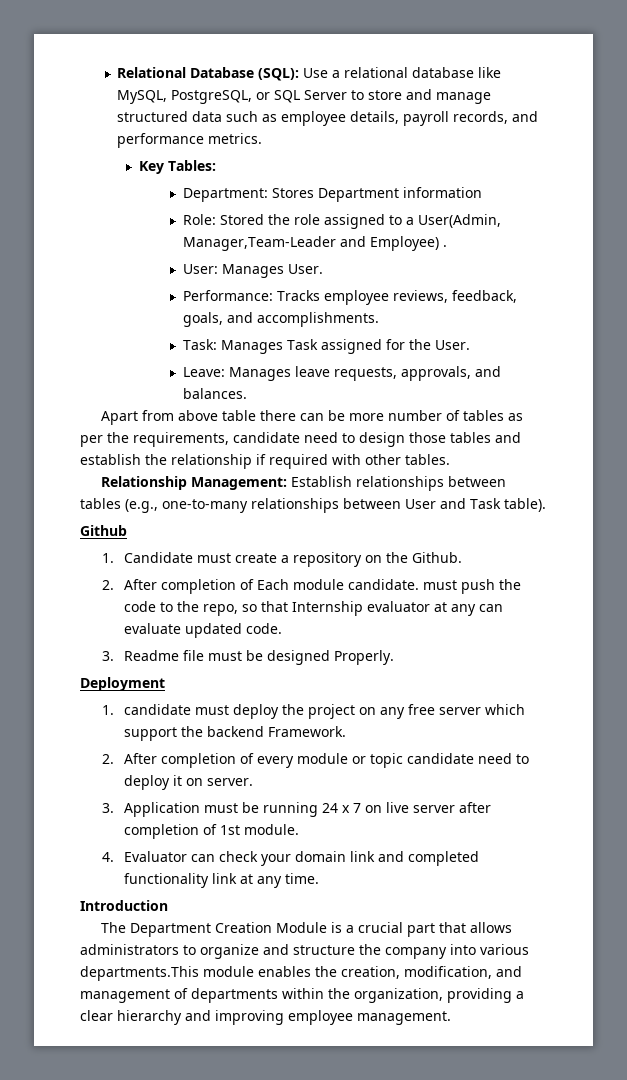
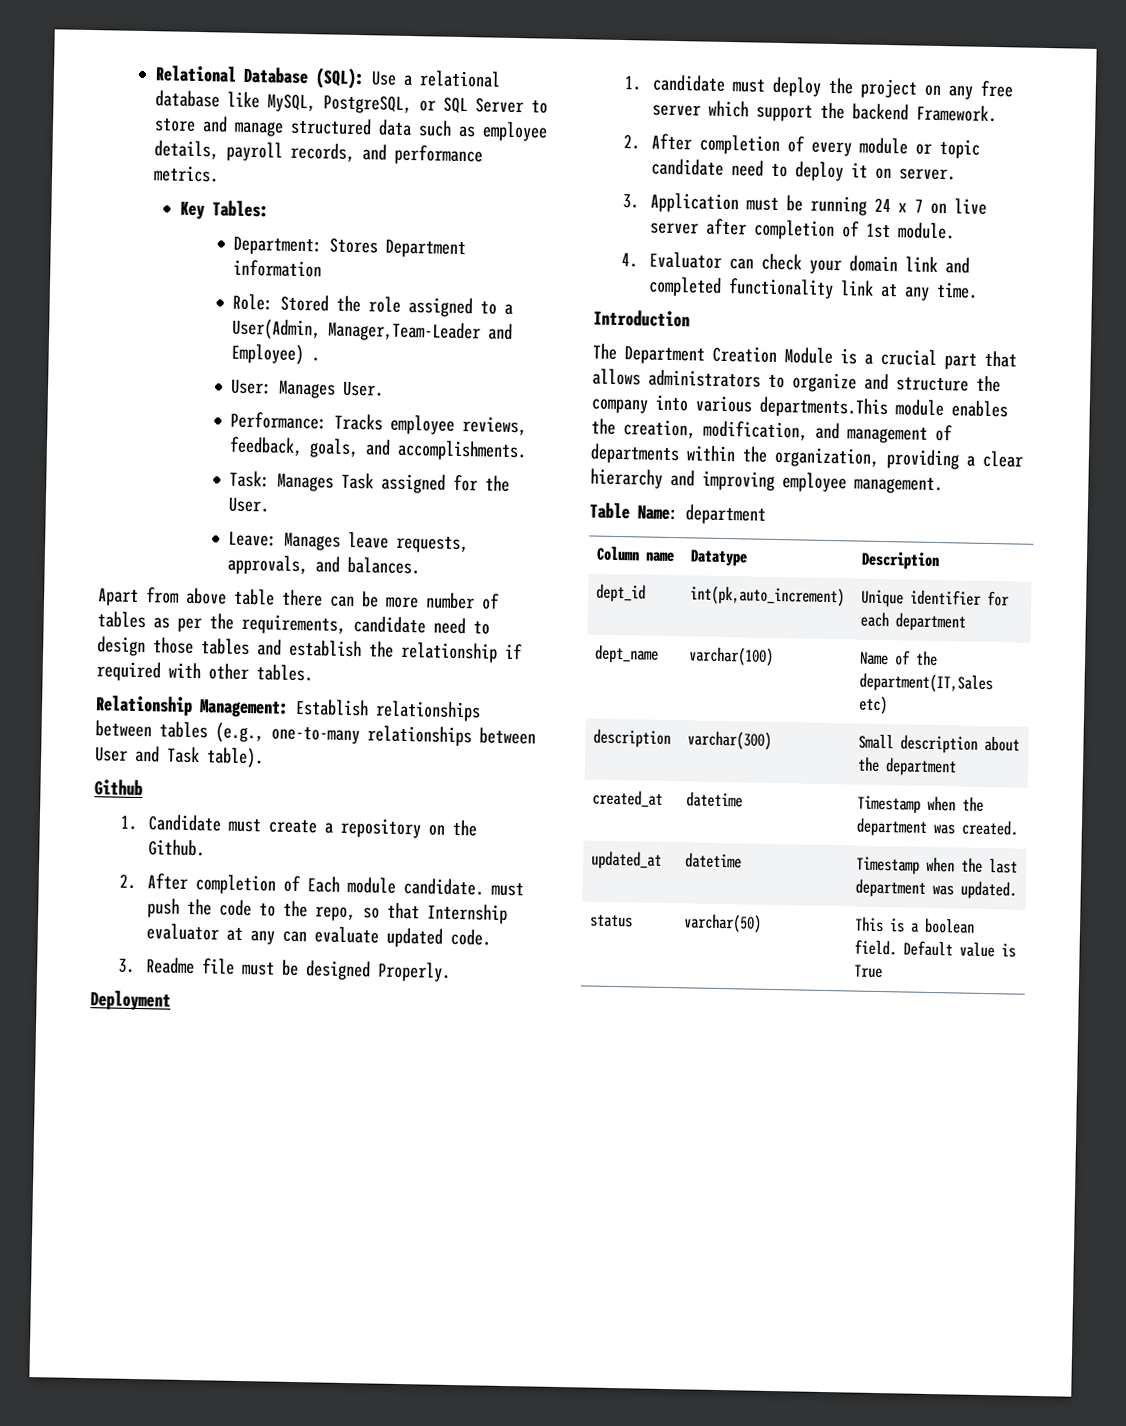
(451, 1018) none -> [589,502,766,525] [596,545,676,563] [690,549,749,567] [861,550,941,571] [596,583,647,603] [690,585,846,607] [861,589,1011,608] [860,611,967,632] [594,644,660,664] [688,646,775,666] [859,650,939,667] [859,672,994,694] [859,695,889,715] [593,728,672,749] [687,730,773,750] [858,733,1021,754] [857,756,958,777] [592,789,664,808] [686,791,744,808] [857,795,985,814] [856,817,1020,837] [591,850,663,870] [685,852,743,869] [856,856,1019,875] [855,878,1018,900] [589,914,634,928] [683,913,763,933] [854,916,976,934] [854,939,1017,958] [854,964,884,979] // Table Name: department // Column name | Datatype | Description // dept_id | int(pk,auto_increment) | Unique identifier for each department // dept_name | varchar(100) | Name of the department(IT,Sales etc) // description | varchar(300) | Small description about the department // created_at | datetime | Timestamp when the department was created. // updated_at | datetime | Timestamp when the last department was updated. // status | varchar(50) | This is a boolean field. Default value is True

